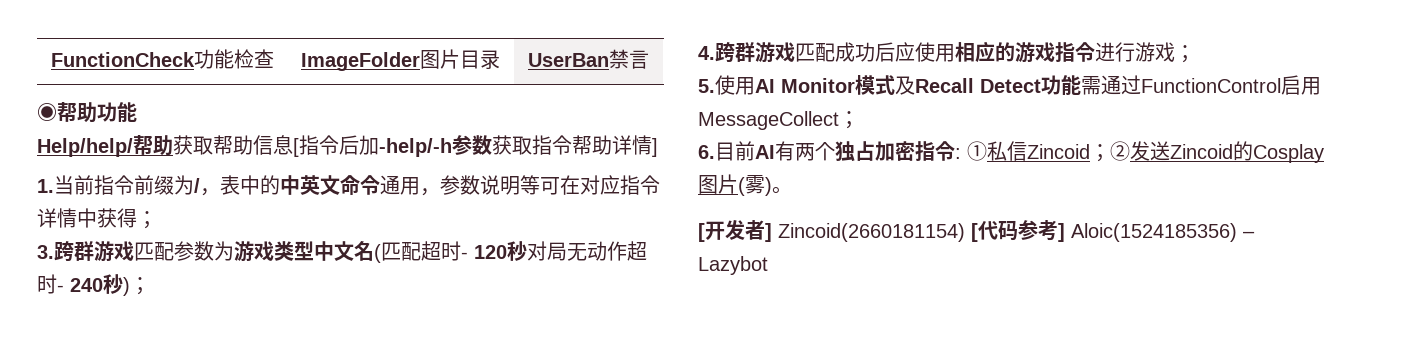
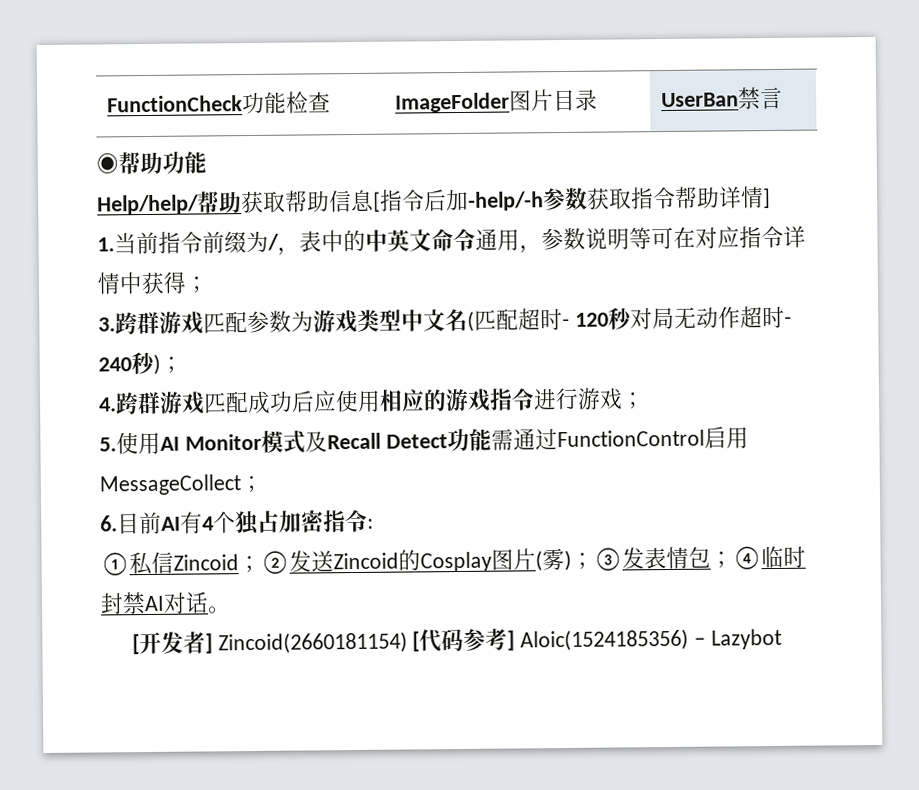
[795,143,815,161] 两 -> [202,516,214,531] 4
(961, 153) none -> (374, 523) //
(772, 186) none -> [571,545,806,571] [100,591,209,615] ；③发表情包；④临时封禁AI对话

